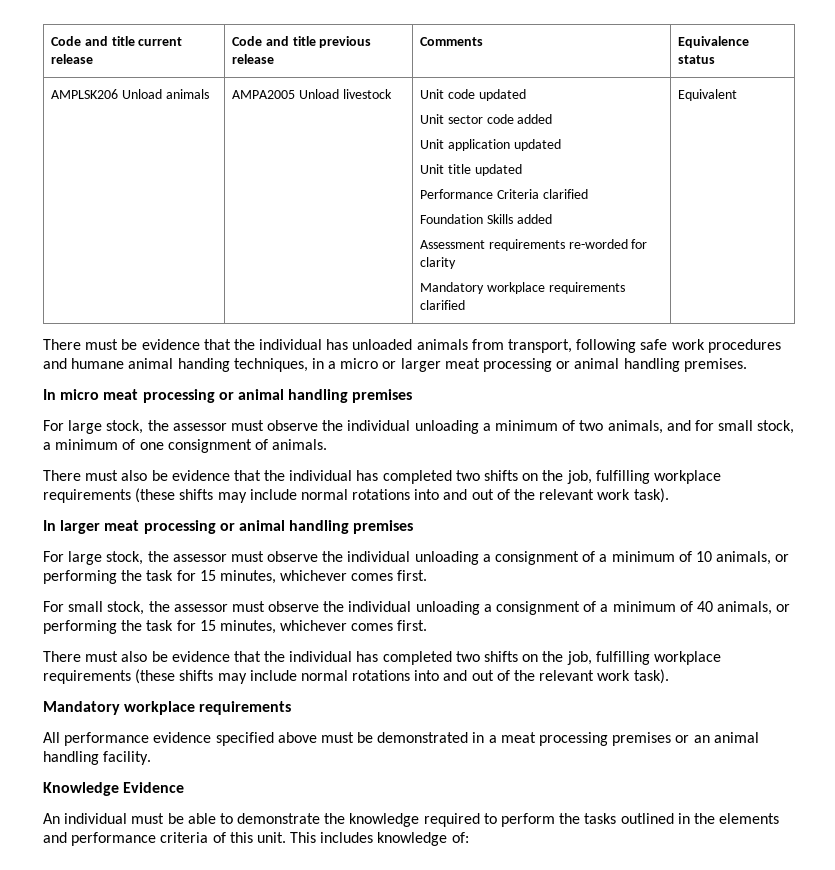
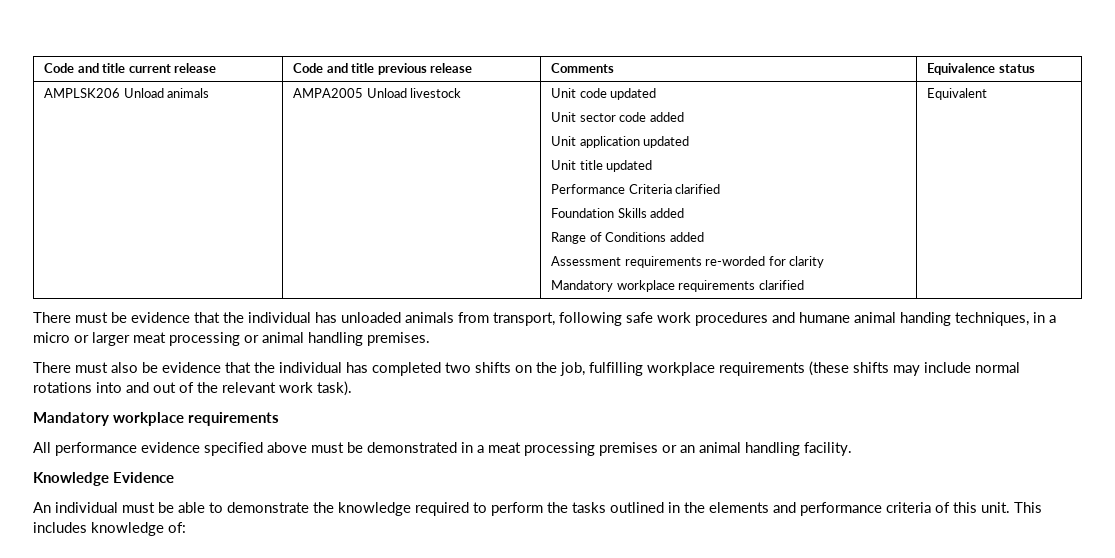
(552, 219) none -> [551,232,704,244] // Range of Conditions added
[43,389,413,403] [43,420,795,434] [43,439,328,453] [43,470,721,484] [43,488,669,503] [43,520,414,534] [43,551,790,565] [43,570,428,584] [43,601,791,615] [43,620,428,634] // In micro meat processing or animal handling premises // For large stock, the assessor must observe the individual unloading a minimum of two animals, and for small stock, a minimum of one consignment of animals. // There must also be evidence that the individual has completed two shifts on the job, fulfilling workplace requirements (these shifts may include normal rotations into and out of the relevant work task). // In larger meat processing or animal handling premises // For large stock, the assessor must observe the individual unloading a consignment of a minimum of 10 animals, or performing the task for 15 minutes, whichever comes first. // For small stock, the assessor must observe the individual unloading a consignment of a minimum of 40 animals, or performing the task for 15 minutes, whichever comes first. -> (430, 339) none

